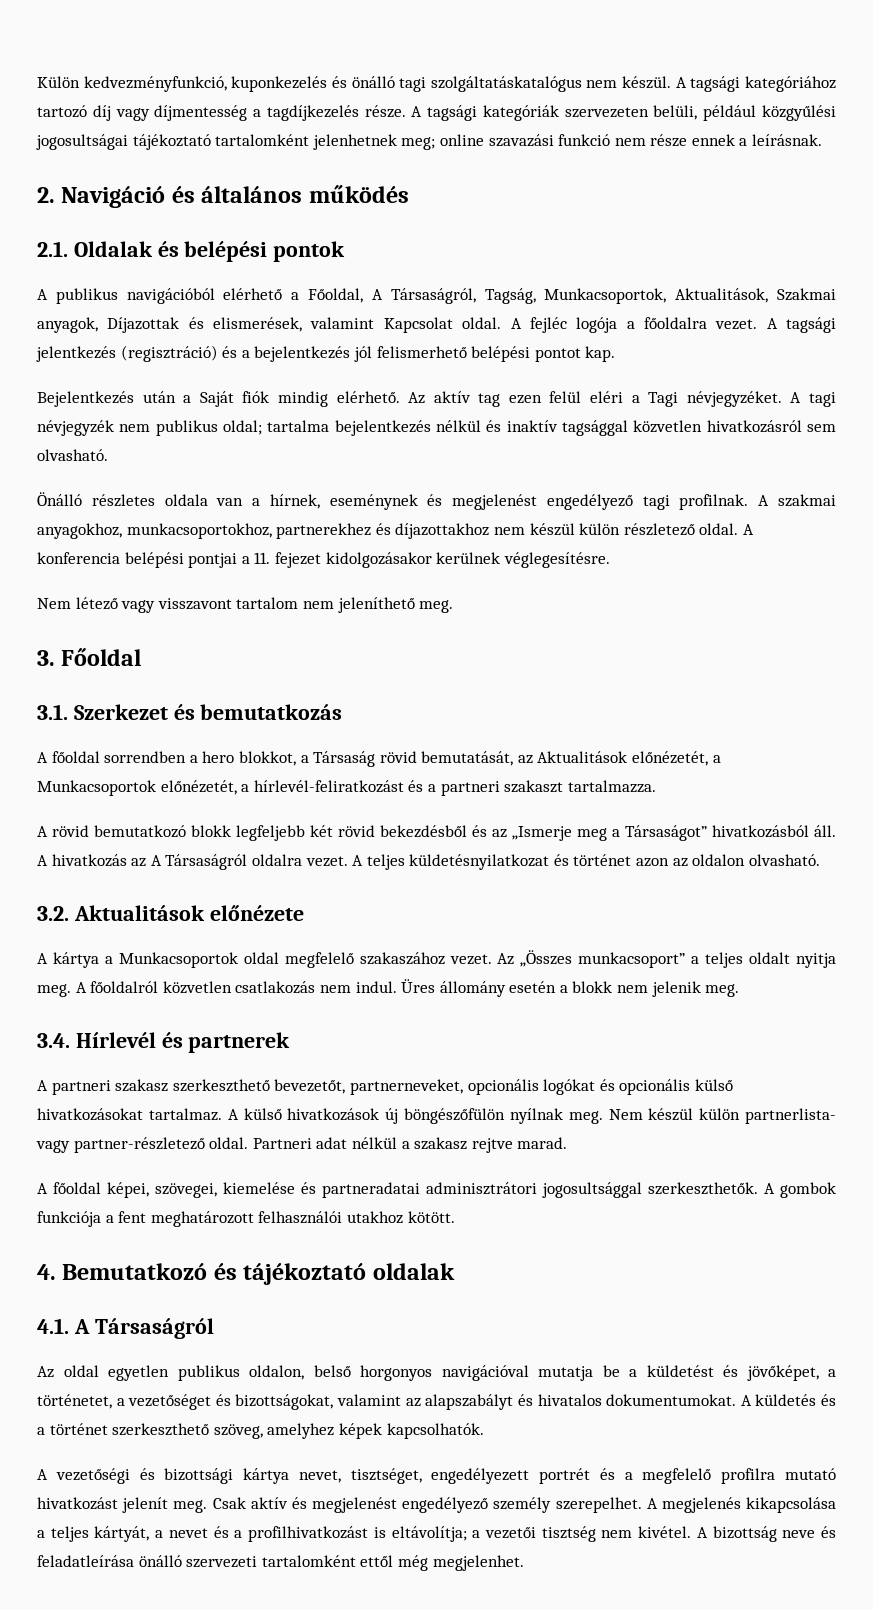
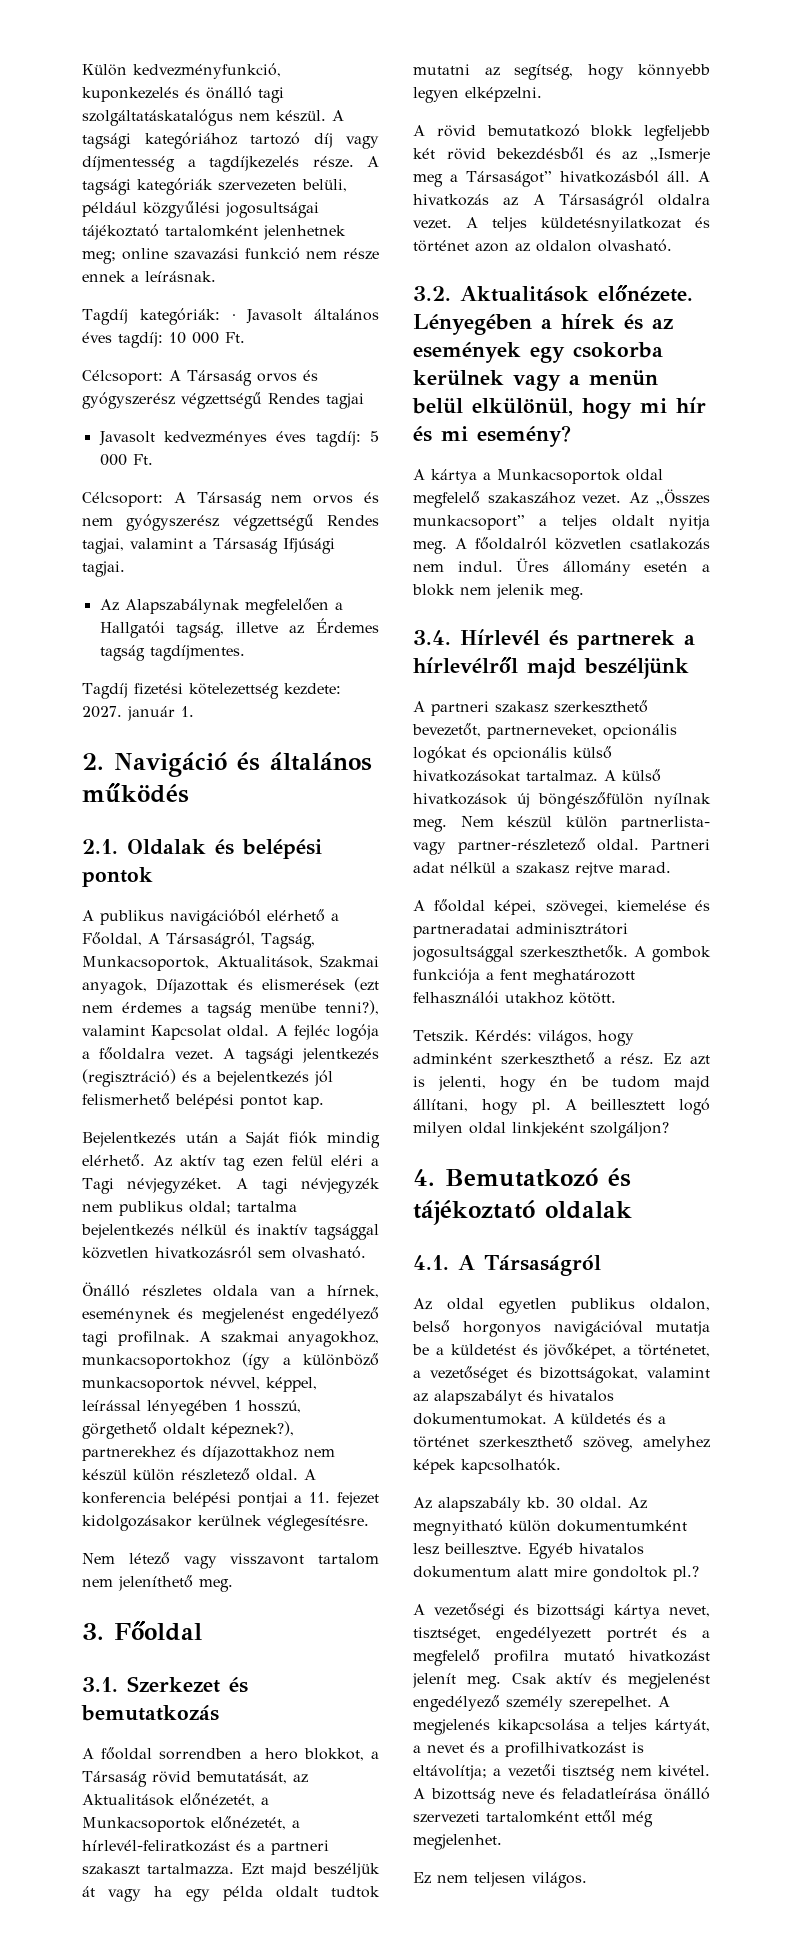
(823, 140) none -> [82,308,379,325] [82,332,245,348] [82,370,318,386] [82,392,364,409] [98,431,379,447] [99,454,153,466] [82,492,380,508] [82,514,379,531] [82,538,335,554] [82,561,125,577] [99,598,343,615] [99,618,379,638] [99,645,245,661] [82,683,341,699] [82,706,194,721] // Tagdíj kategóriák: · Javasolt általános éves tagdíj: 10 000 Ft. // Célcsoport: A Társaság orvos és gyógyszerész végzettségű Rendes tagjai // Javasolt kedvezményes éves tagdíj: 5 000 Ft. // Célcsoport: A Társaság nem orvos és nem gyógyszerész végzettségű Rendes tagjai, valamint a Társaság Ifjúsági tagjai. // Az Alapszabálynak megfelelően a Hallgatói tagság, illetve az Érdemes tagság tagdíjmentes. // Tagdíj fizetési kötelezettség kezdete: 2027. január 1.
[213,317,303,332] elismerések, -> [261,977,379,992] [82,1000,379,1018] elismerések (ezt nem érdemes a tagság menübe tenni?),
[126,523,272,539] munkacsoportokhoz, -> [82,1352,379,1370] [82,1377,317,1392] [82,1400,301,1416] [82,1421,294,1439] munkacsoportokhoz (így a különböző munkacsoportok névvel, képpel, leírással lényegében 1 hosszú, görgethető oldalt képeznek?),
(656, 786) none -> [241,1863,380,1878] [82,1886,380,1902] [413,64,710,80] [413,87,542,103] Ezt majd beszéljük át vagy ha egy példa oldalt tudtok mutatni az segítség, hogy könnyebb legyen elképzelni.
[209,905,304,921] előnézete -> [598,285,693,302] [413,313,673,335] [413,342,663,363] [413,370,658,391] [412,397,706,419] [413,425,571,447] előnézete. Lényegében a hírek és az események egy csokorba kerülnek vagy a menün belül elkülönül, hogy mi hír és mi esemény?
(291, 1042) none -> [684,635,695,645] [413,657,689,679] a hírlevélről majd beszéljünk
(455, 1217) none -> [413,1030,634,1046] [413,1052,710,1065] [413,1076,710,1092] [413,1098,710,1115] [413,1122,669,1138] // Tetszik. Kérdés: világos, hogy adminként szerkeszthető a rész. Ez azt is jelenti, hogy én be tudom majd állítani, hogy pl. A beillesztett logó milyen oldal linkjeként szolgáljon?
(484, 1431) none -> [413,1497,647,1512] [413,1519,687,1536] [413,1543,644,1559] [413,1566,699,1582] // Az alapszabály kb. 30 oldal. Az megnyitható külön dokumentumként lesz beillesztve. Egyéb hivatalos dokumentum alatt mire gondoltok pl.?
(524, 1563) none -> [413,1872,587,1888] // Ez nem teljesen világos.

